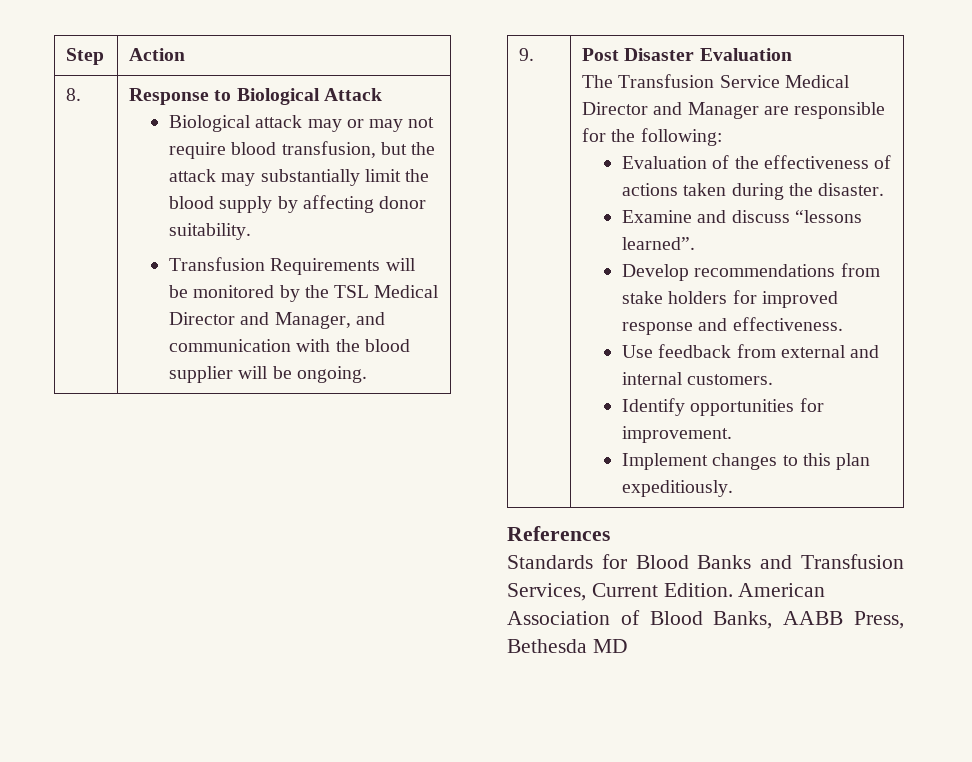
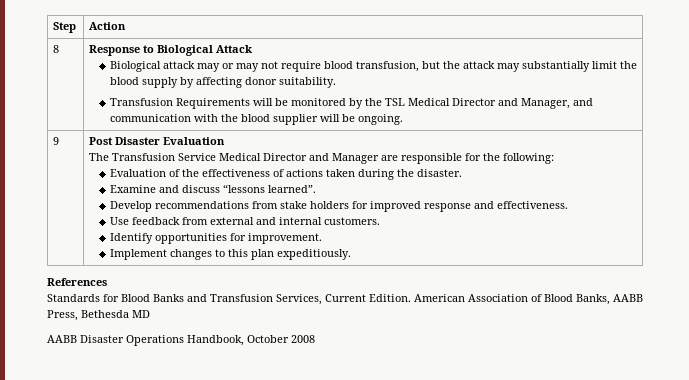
[66,88,82,101] 8. -> [53,45,60,53] 8
[519,48,535,61] 9. -> [53,137,60,145] 9
(628, 646) none -> [47,335,315,346] // AABB Disaster Operations Handbook, October 2008

